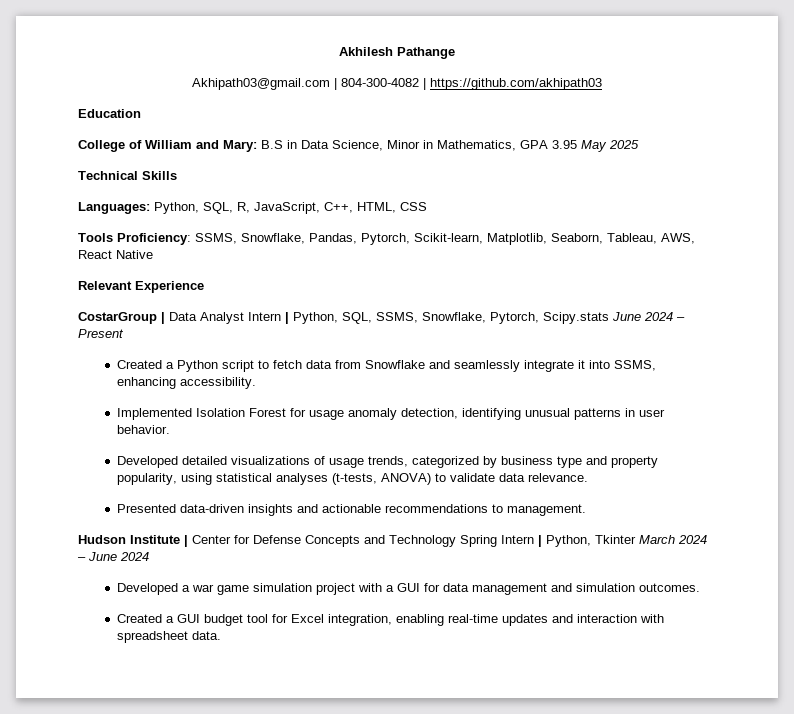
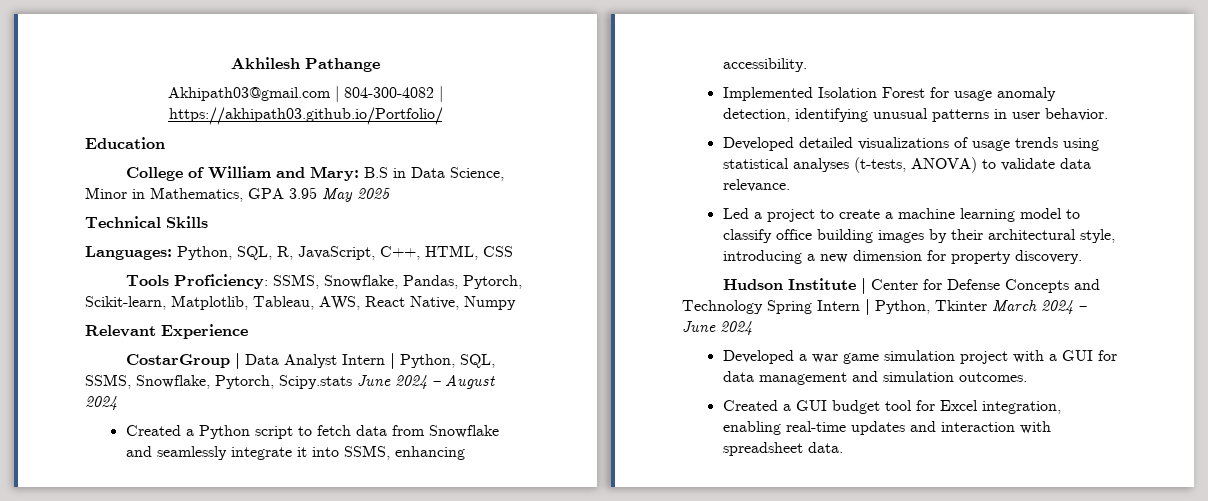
[430,78,602,90] https://github.com/akhipath03 -> [168,107,443,125] https://akhipath03.github.io/Portfolio/
[551,233,603,244] Seaborn, -> (248, 302) none
[116,250,153,259] Native -> [410,296,516,310] Native, Numpy
[78,329,124,338] Present -> [445,374,495,389] [85,396,117,410] August 2024
[368,456,659,468] [117,473,178,485] trends, categorized by business type and property popularity, -> [1014,137,1058,148] trends
[117,504,587,516] Presented data-driven insights and actionable recommendations to management. -> [722,208,1080,222] [722,229,1115,243] [722,250,1082,264] Led a project to create a machine learning model to classify office building images by their architectural style, introducing a new dimension for property discovery.

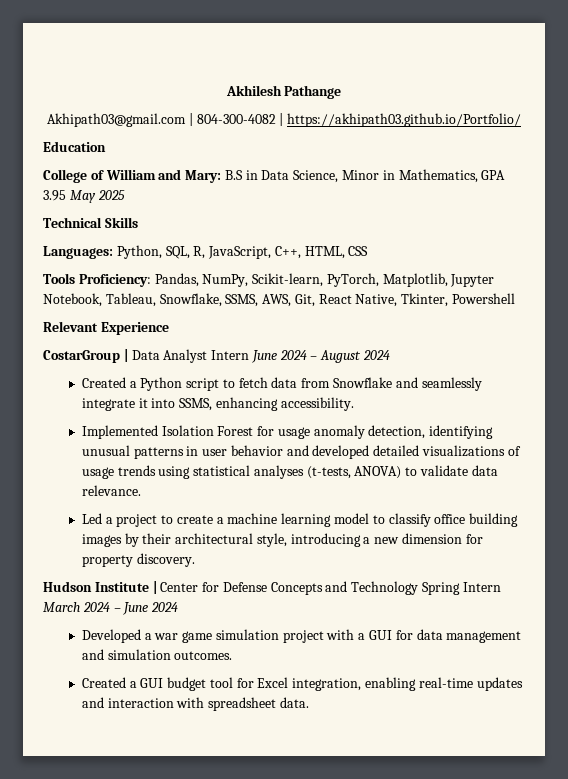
[272,274,522,289] [85,295,516,310] SSMS, Snowflake, Pandas, Pytorch, Scikit-learn, Matplotlib, Tableau, AWS, React Native, Numpy -> [154,273,495,287] [43,293,516,307] Pandas, NumPy, Scikit-learn, PyTorch, Matplotlib, Jupyter Notebook, Tableau, Snowflake, SSMS, AWS, Git, React Native, Tkinter, Powershell
[389,353,495,369] [85,374,352,389] | Python, SQL, SSMS, Snowflake, Pytorch, Scipy.stats -> (250, 355) none
[1044,108,1108,121] [722,137,794,151] behavior. // Developed -> [230,445,370,459] behavior and developed
[865,299,987,315] | Python, Tkinter -> (501, 587) none

